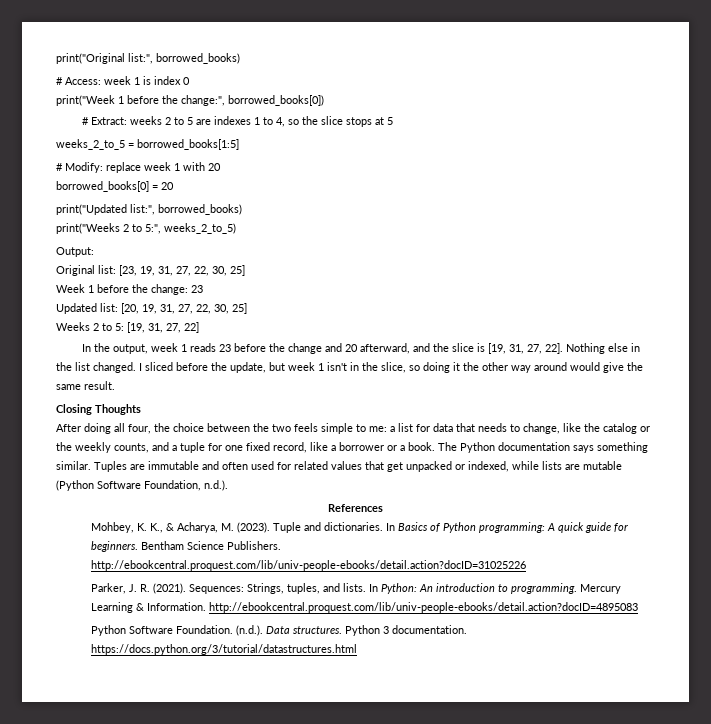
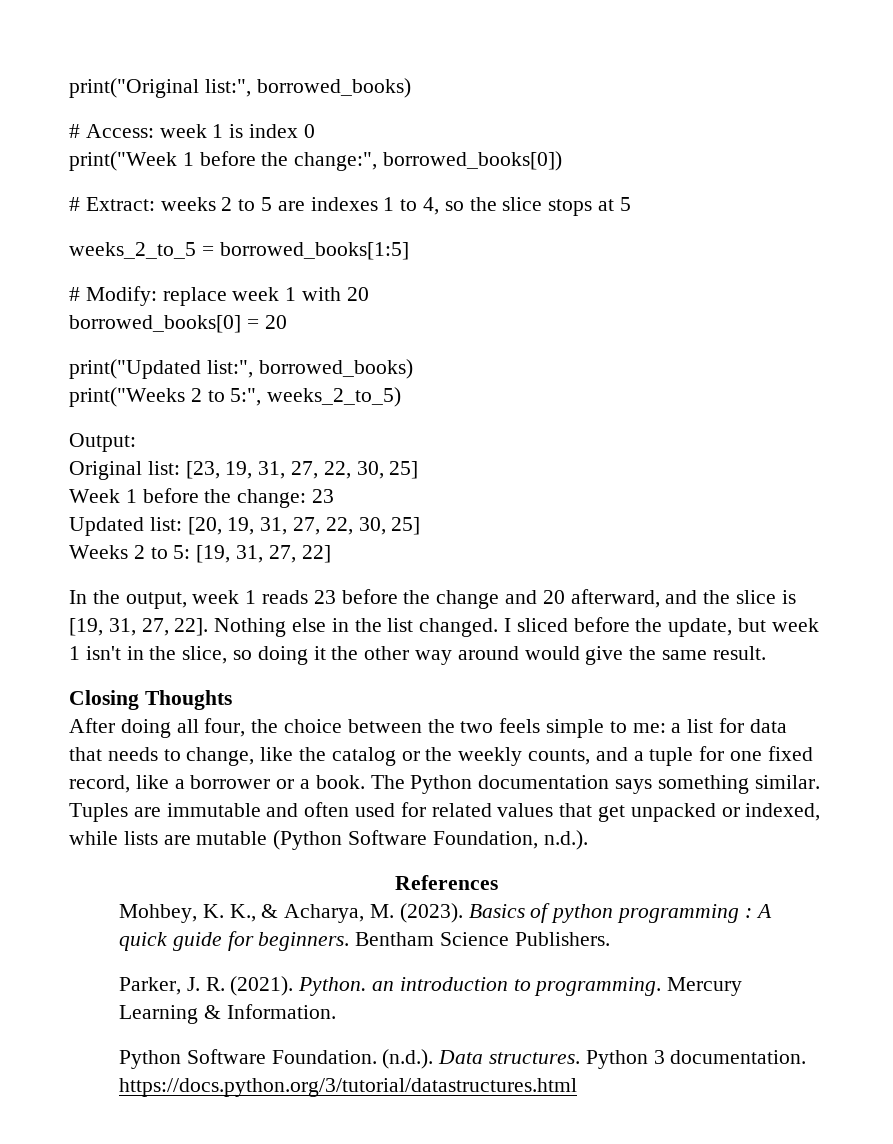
[273,522,546,533] Tuple and dictionaries. In Basics of Python programming: -> [468,903,752,923] Basics of python programming :
[91,560,527,571] http://ebookcentral.proquest.com/lib/univ-people-ebooks/detail.action?docID=31025226 -> (610, 939) none
[189,583,434,594] Sequences: Strings, tuples, and lists. In Python: An -> [298,977,394,996] Python. an
[209,602,639,613] http://ebookcentral.proquest.com/lib/univ-people-ebooks/detail.action?docID=4895083 -> (336, 1011) none

